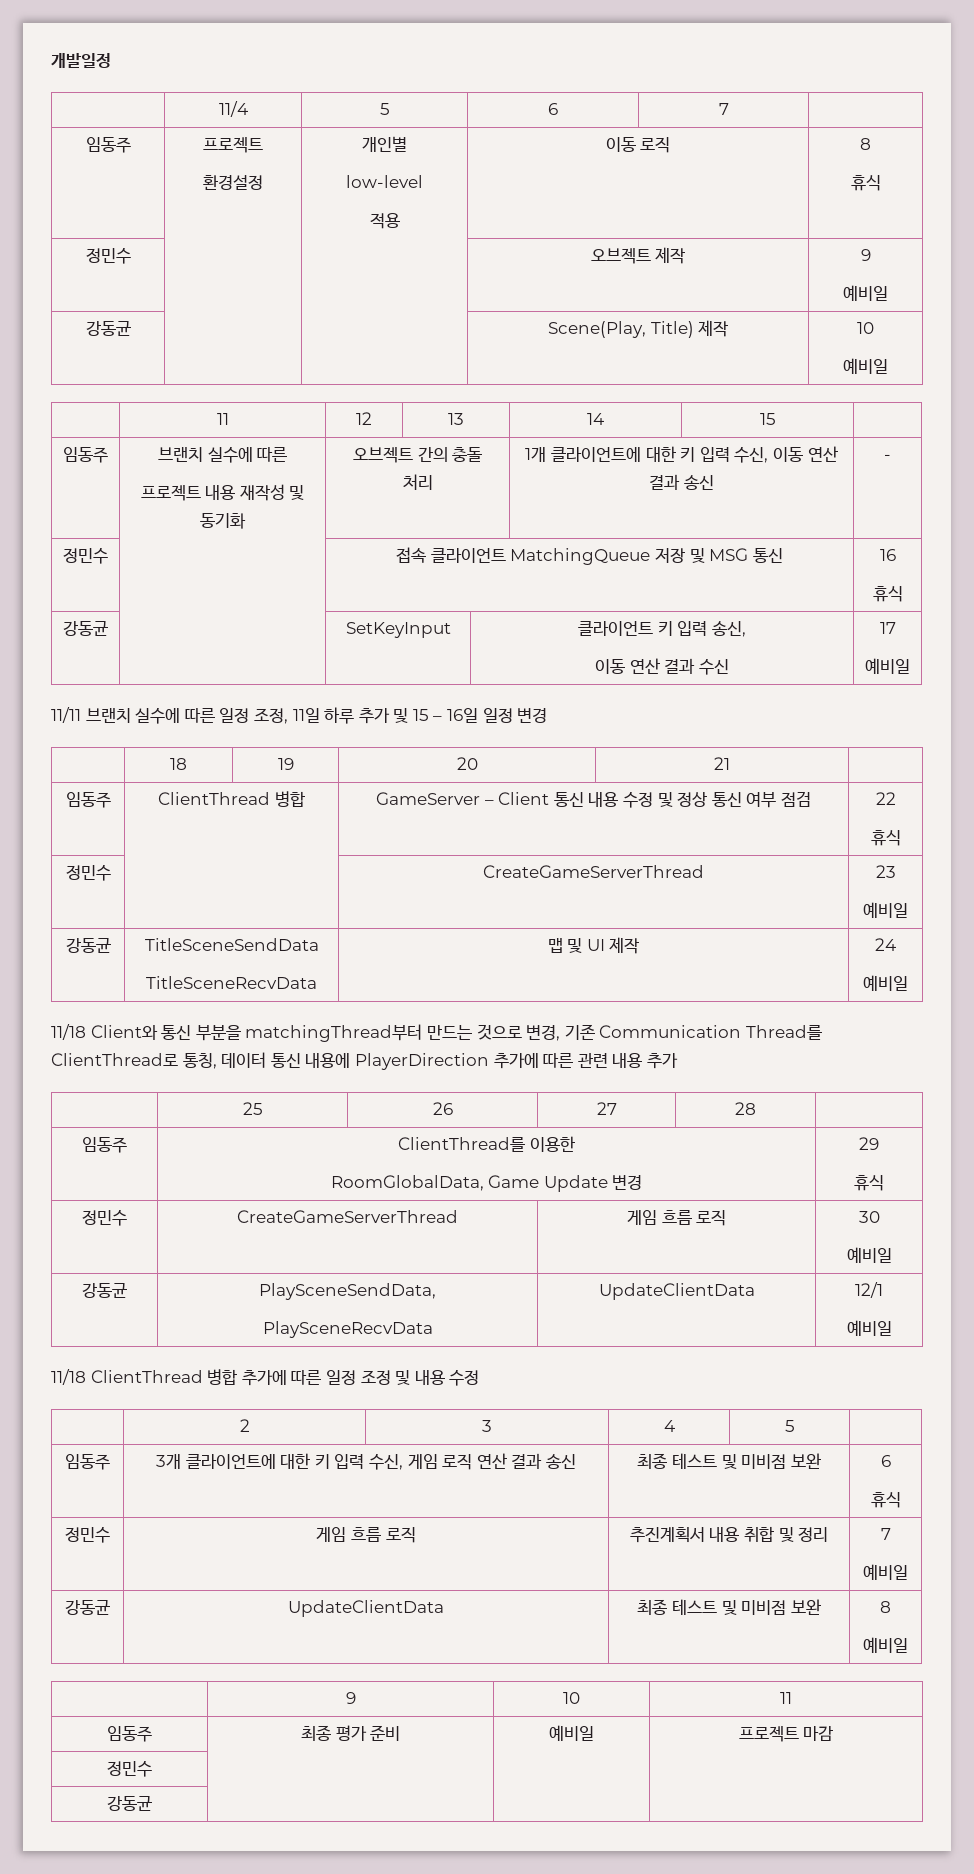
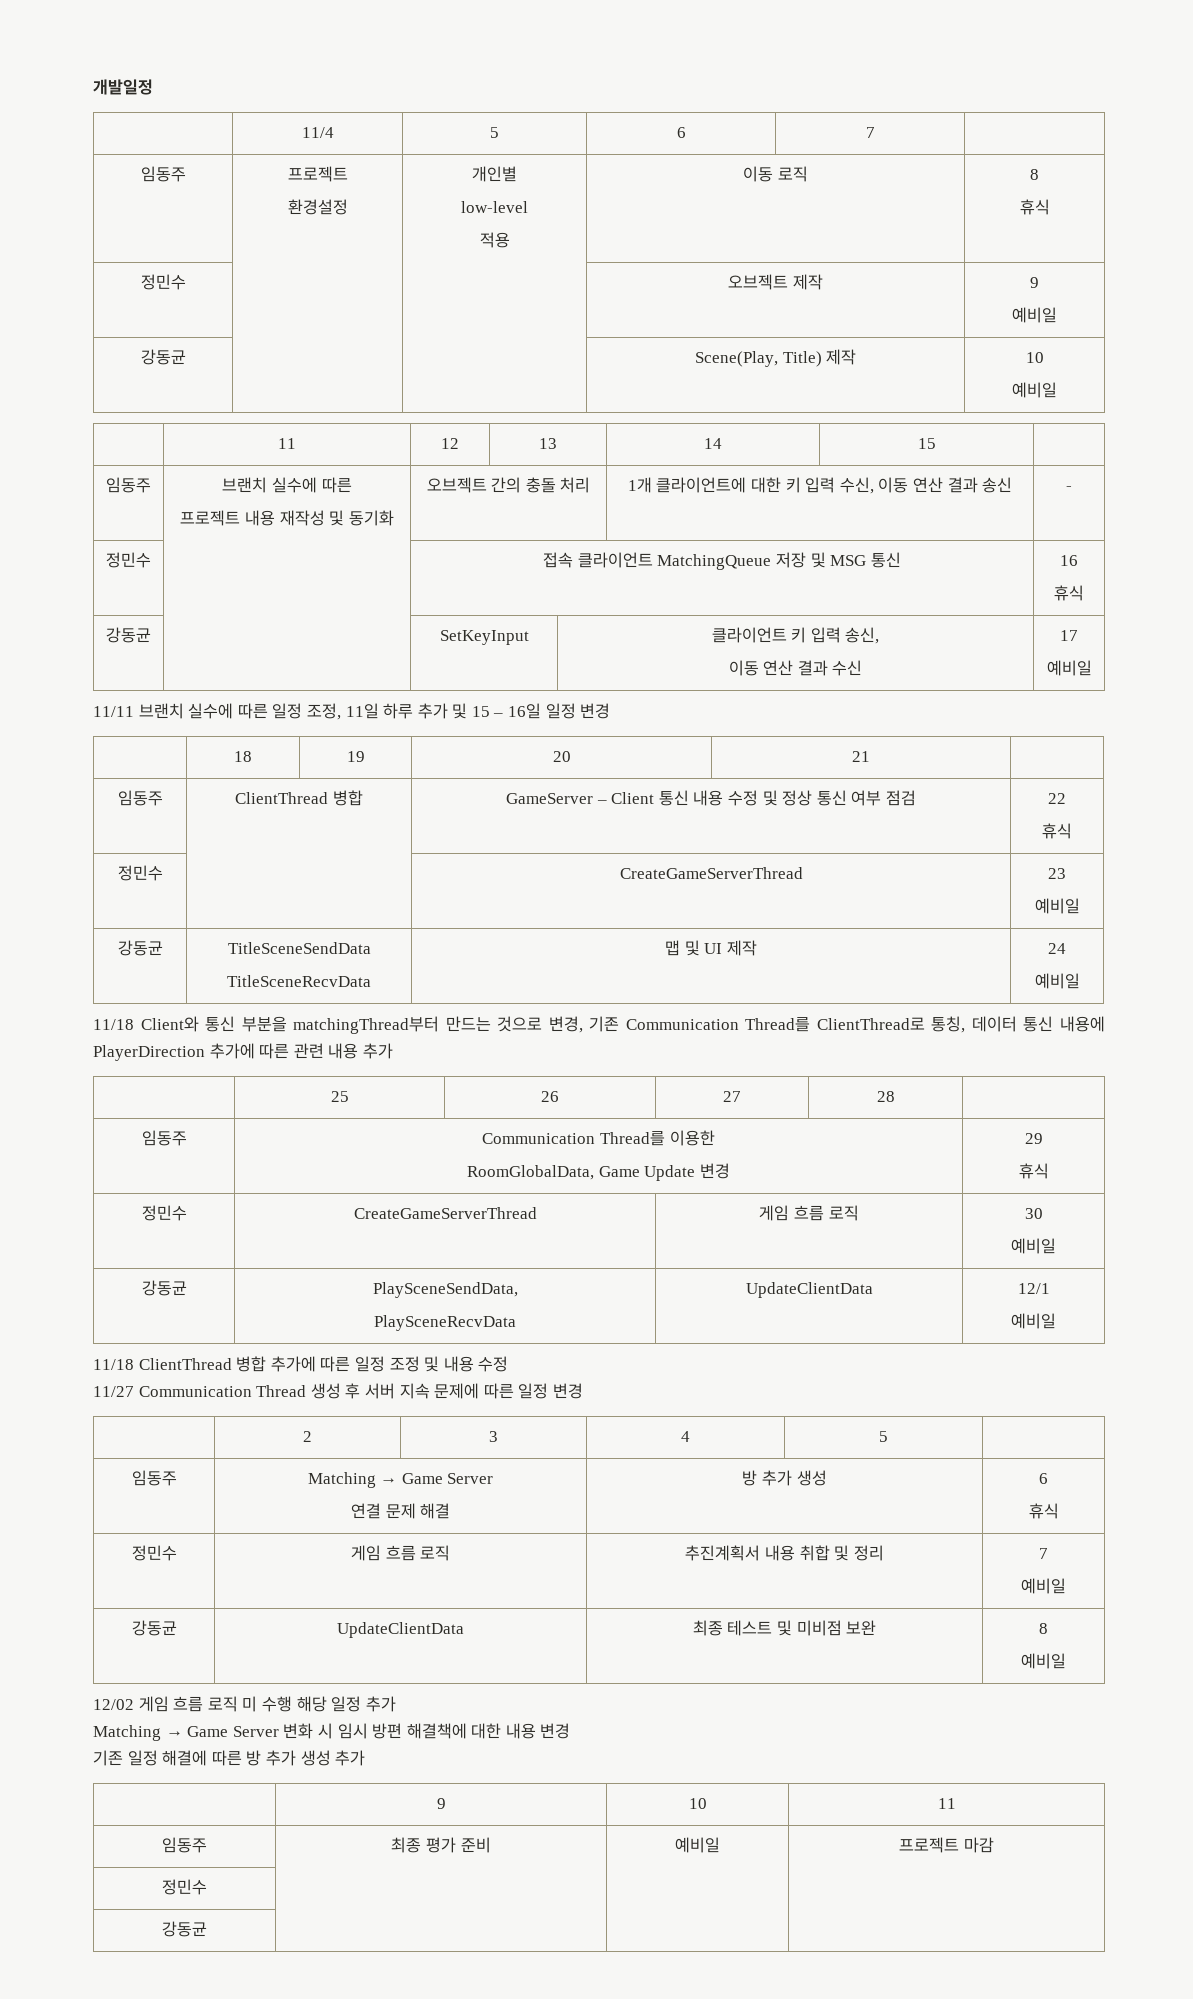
[398,1137,526,1152] ClientThread를 -> [482,1131,665,1146] Communication Thread를
(480, 1378) none -> [93,1383,583,1399] // 11/27 Communication Thread 생성 후 서버 지속 문제에 따른 일정 변경
[156,1453,576,1470] [637,1453,821,1469] 3개 클라이언트에 대한 키 입력 수신, 게임 로직 연산 결과 송신 | 최종 테스트 및 미비점 보완 -> [307,1472,494,1488] [350,1503,451,1519] [742,1470,827,1486] Matching → Game Server // 연결 문제 해결 | 방 추가 생성
(908, 1645) none -> [93,1696,396,1712] [93,1723,571,1741] [93,1750,366,1766] // 12/02 게임 흐름 로직 미 수행 해당 일정 추가 // Matching → Game Server 변화 시 임시 방편 해결책에 대한 내용 변경 // 기존 일정 해결에 따른 방 추가 생성 추가

